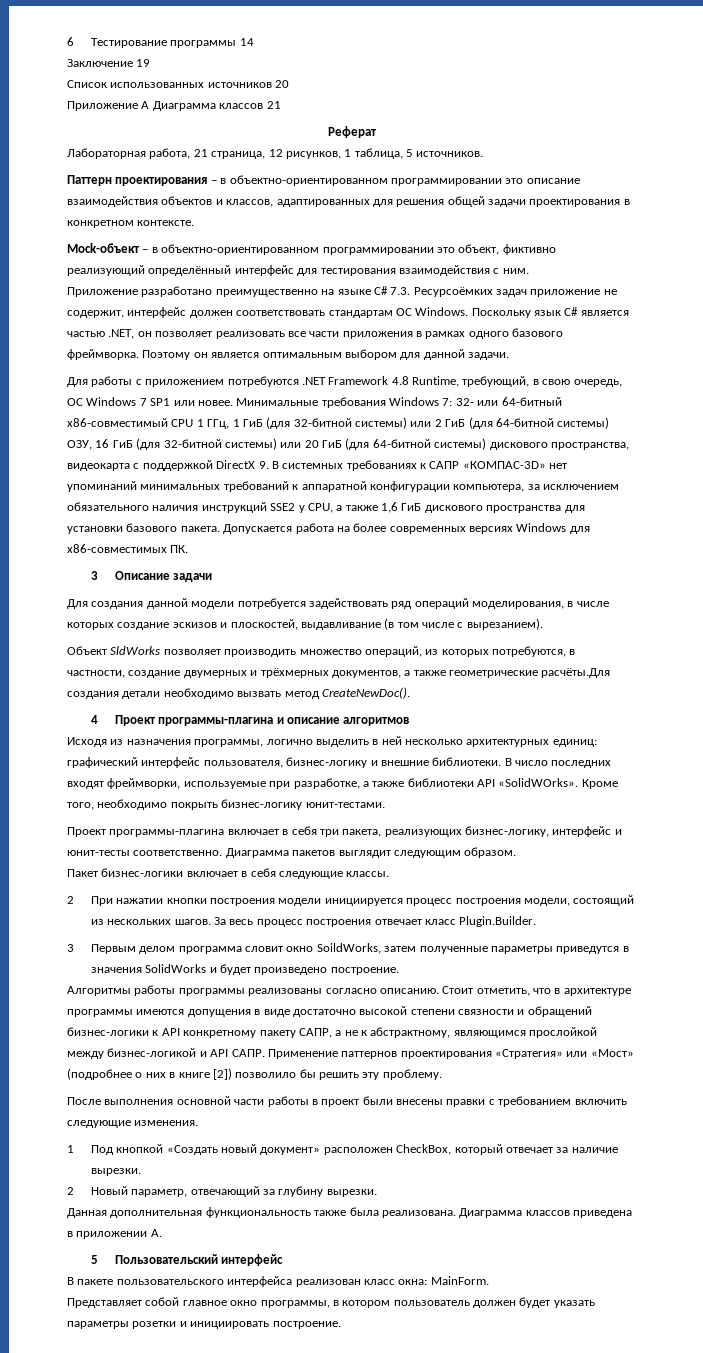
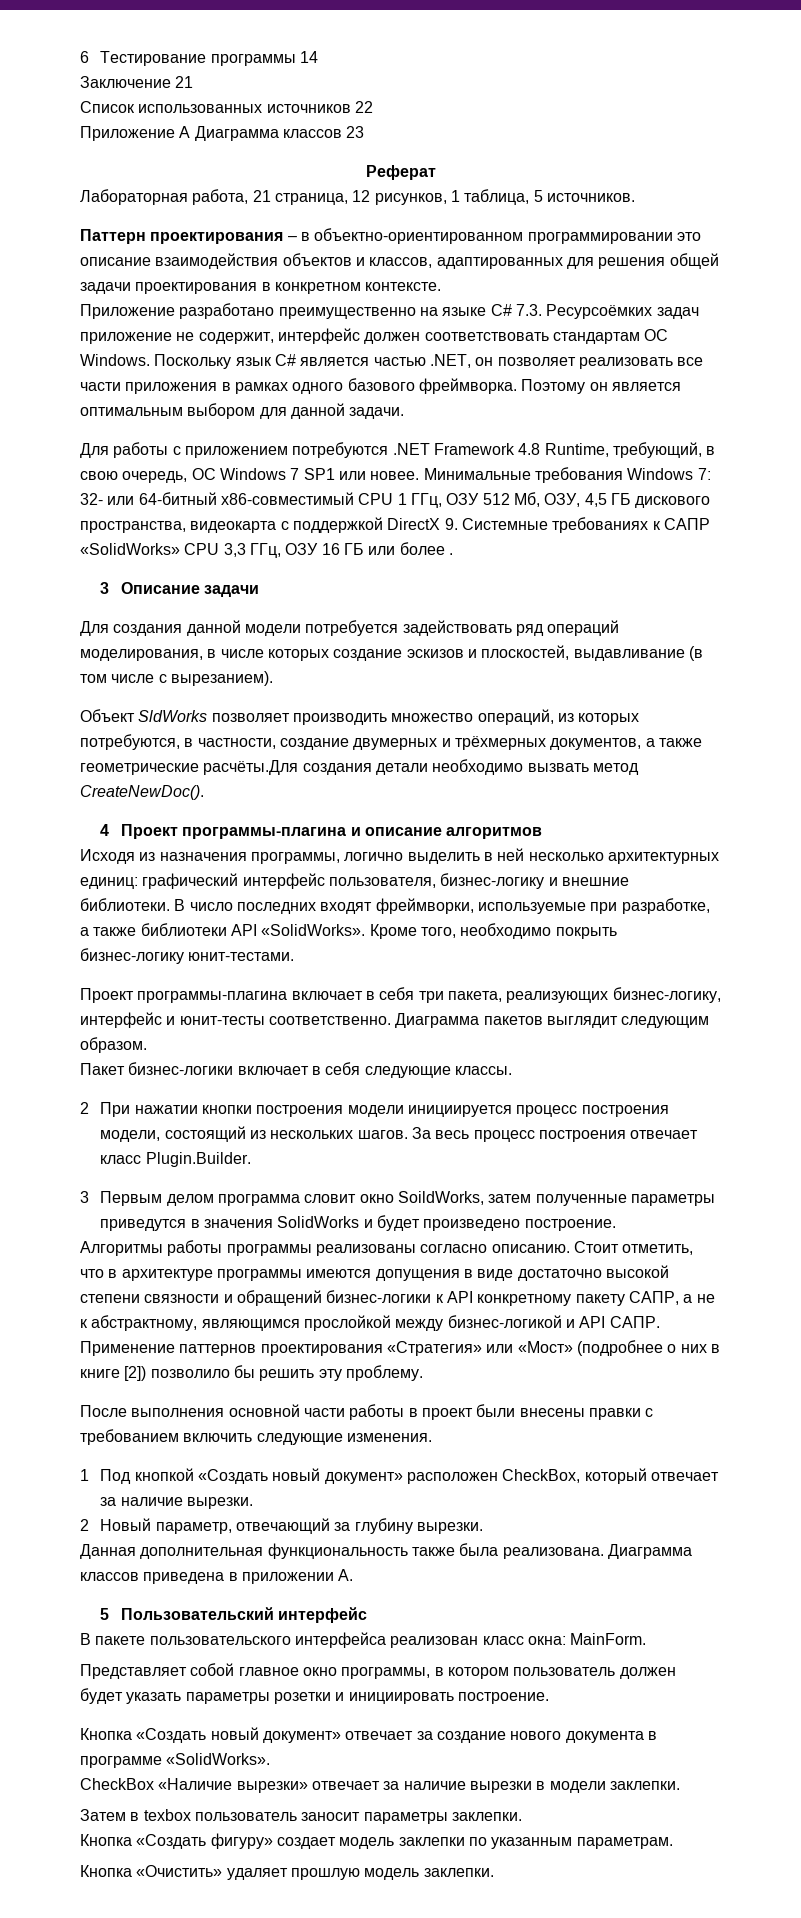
[136,59,151,67] 19 -> [175,76,194,88] 21
[275,80,290,88] 20 -> [354,101,373,113] 22
[266,101,281,109] 21 -> [346,126,365,138] 23
[67,243,556,255] [67,265,529,276] // Mock-объект – в объектно-ориентированном программировании это объект, фиктивно реализующий определённый интерфейс для тестирования взаимодействия с ним. -> (442, 286) none
[232,417,610,429] [67,438,487,450] 1 ГиБ (для 32-битной системы) или 2 ГиБ (для 64-битной системы) ОЗУ, 16 ГиБ (для 32-битной системы) или 20 ГиБ (для 64-битной системы) -> [446,492,631,507] ОЗУ 512 Мб, ОЗУ, 4,5 ГБ
[271,461,344,469] В системных -> [461,518,548,530] Cистемные
[462,461,568,469] [67,481,619,492] [67,502,585,513] [67,523,590,534] [67,544,189,553] «КОМПАС-3D» нет упоминаний минимальных требований к аппаратной конфигурации компьютера, за исключением обязательного наличия инструкций SSE2 у CPU, а также 1,6 ГиБ дискового пространства для установки базового пакета. Допускается работа на более современных версиях Windows для x86-совместимых ПК. -> [80,542,453,558] «SolidWorks» CPU 3,3 ГГц, ОЗУ 16 ГБ или более .
[498,778,579,787] «SolidWOrks». -> [261,924,366,936] «SolidWorks».
(341, 1325) none -> [80,1727,657,1743] [80,1753,271,1768] [80,1778,680,1793] [80,1809,522,1824] [80,1833,673,1849] [80,1865,494,1880] // Кнопка «Создать новый документ» отвечает за создание нового документа в программе «SolidWorks». // CheckBox «Наличие вырезки» отвечает за наличие вырезки в модели заклепки. // Затем в texbox пользователь заносит параметры заклепки. // Кнопка «Создать фигуру» создает модель заклепки по указанным параметрам. // Кнопка «Очистить» удаляет прошлую модель заклепки.

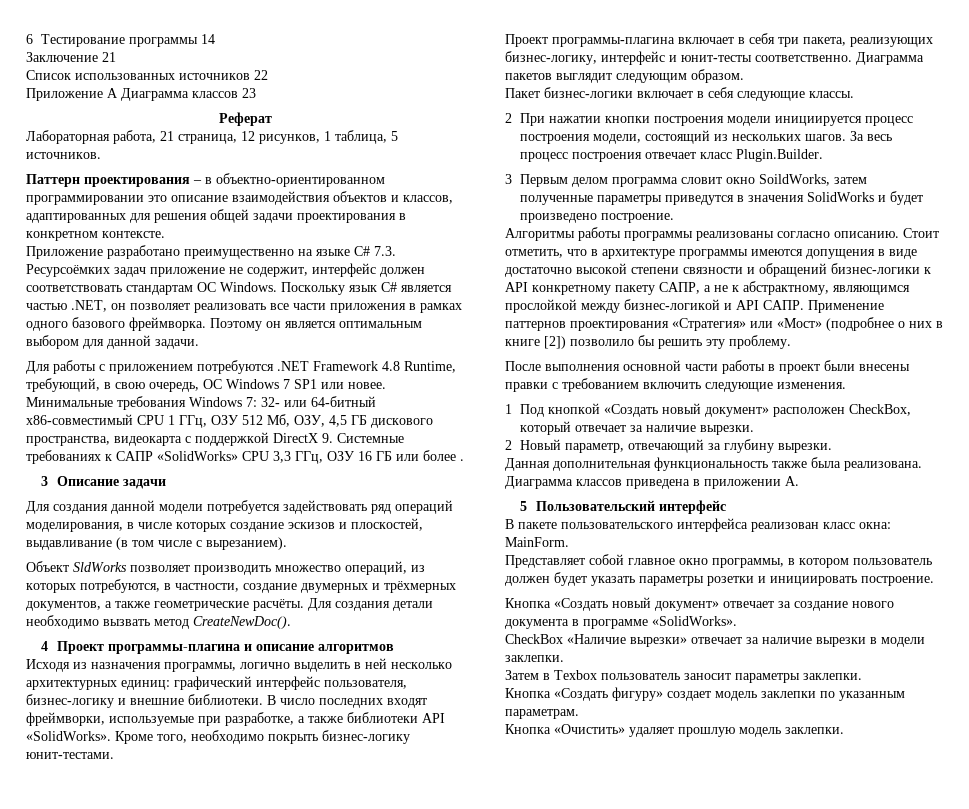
[203,760,299,775] расчёты.Для -> [253,598,332,611] расчёты. Для
[143,1809,191,1821] texbox -> [554,670,597,680] Texbox

